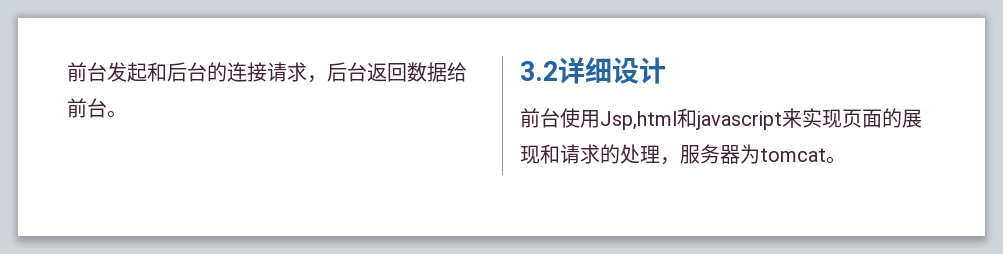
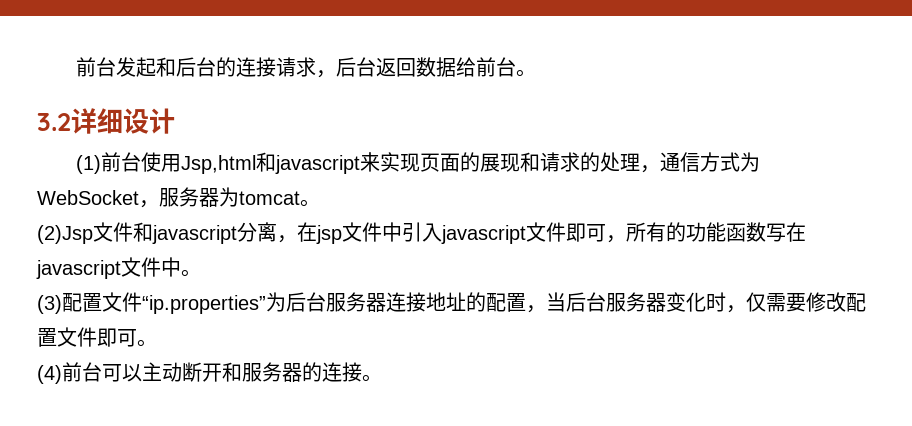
(666, 70) none -> [76,155,102,174] (1)
(680, 161) none -> [660,152,761,172] [37,190,159,208] 通信方式为WebSocket，
(846, 160) none -> [37,222,806,244] [36,257,201,279] [37,292,866,314] [37,327,157,347] [37,362,382,384] // (2)Jsp文件和javascript分离，在jsp文件中引入javascript文件即可，所有的功能函数写在javascript文件中。 // (3)配置文件“ip.properties”为后台服务器连接地址的配置，当后台服务器变化时，仅需要修改配置文件即可。 // (4)前台可以主动断开和服务器的连接。

